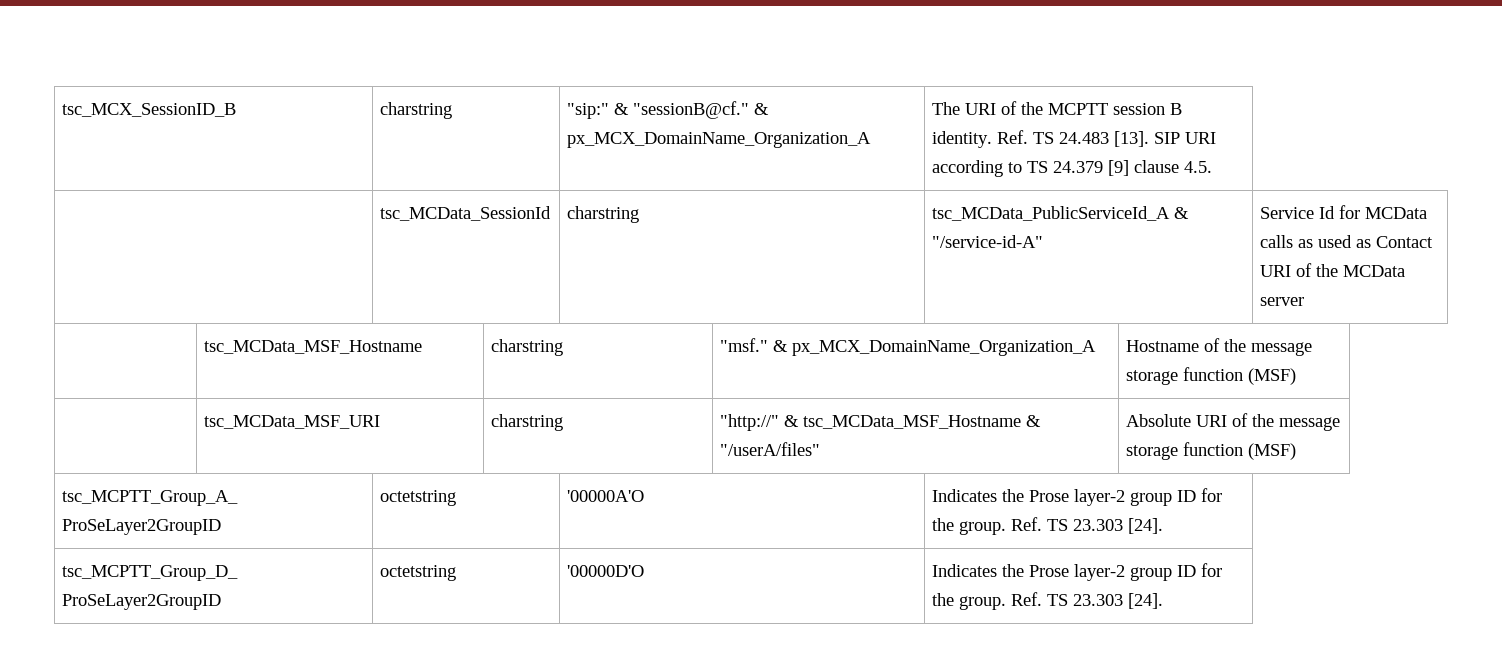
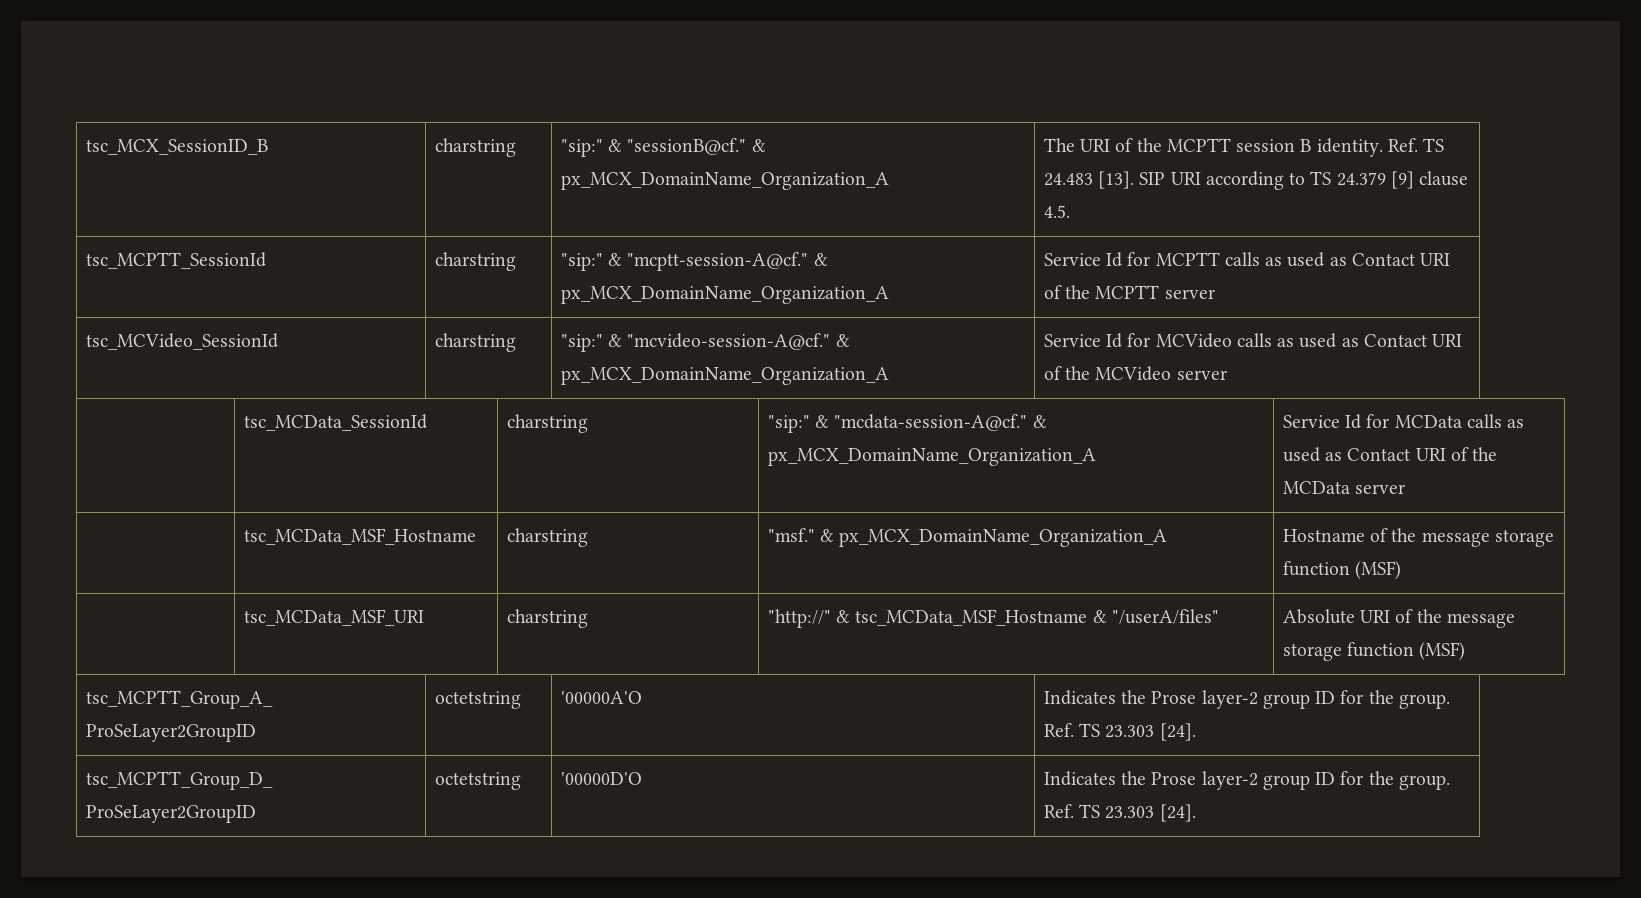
[379,206,551,221] [566,206,639,223] [931,206,1189,221] [931,235,1043,248] | tsc_MCData_SessionId | charstring | tsc_MCData_PublicServiceId_A & "/service-id-A" -> [85,252,266,269] [434,252,516,271] [560,252,828,271] [560,286,889,304] [1043,252,1451,267] [1043,285,1215,299] [85,333,278,350] [434,333,516,352] [560,333,850,352] [560,367,889,385] [1043,333,1463,348] [1043,366,1227,381] [243,414,427,431] [506,414,588,433] [767,414,1047,433] [767,448,1096,466] tsc_MCPTT_SessionId | charstring | "sip:" & "mcptt-session-A@cf." & px_MCX_DomainName_Organization_A | Service Id for MCPTT calls as used as Contact URI of the MCPTT server // tsc_MCVideo_SessionId | charstring | "sip:" & "mcvideo-session-A@cf." & px_MCX_DomainName_Organization_A | Service Id for MCVideo calls as used as Contact URI of the MCVideo server // | tsc_MCData_SessionId | charstring | "sip:" & "mcdata-session-A@cf." & px_MCX_DomainName_Organization_A

